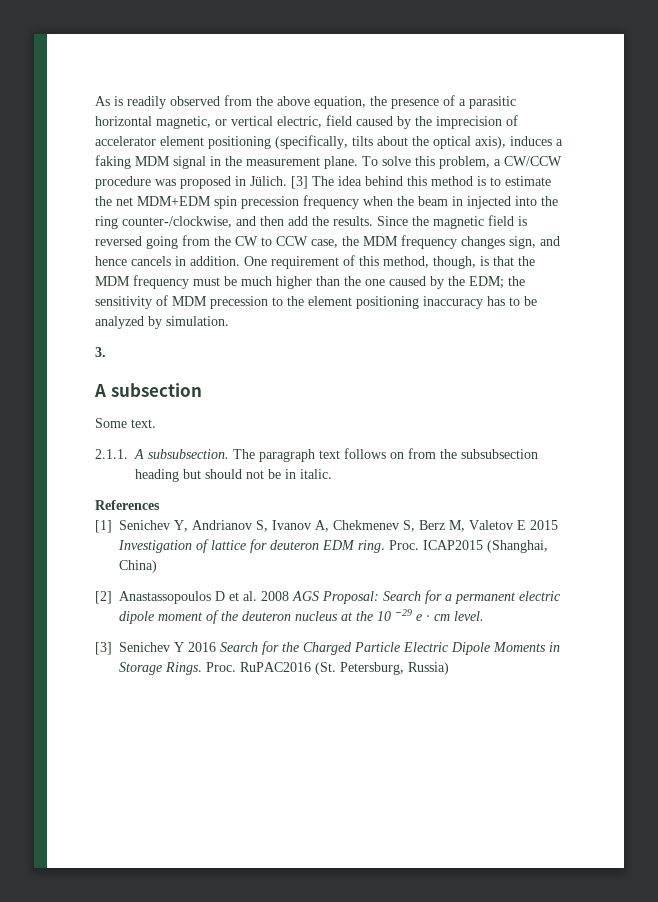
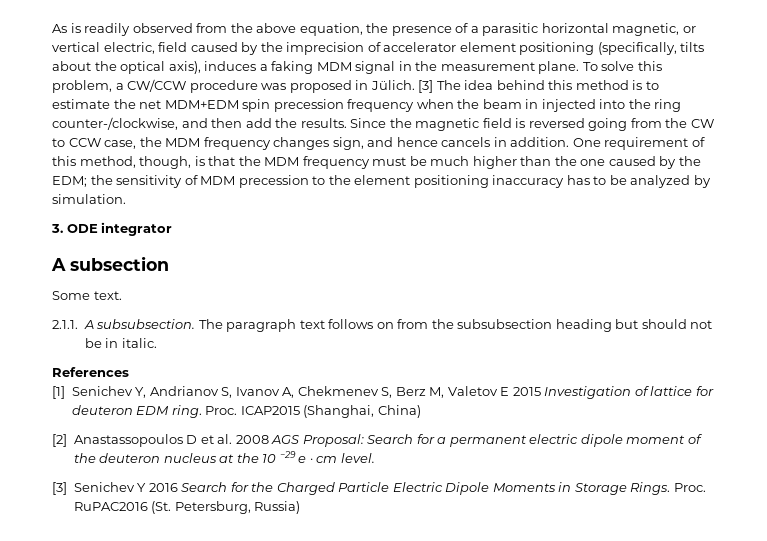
(106, 352) none -> [66,222,173,236] ODE integrator

